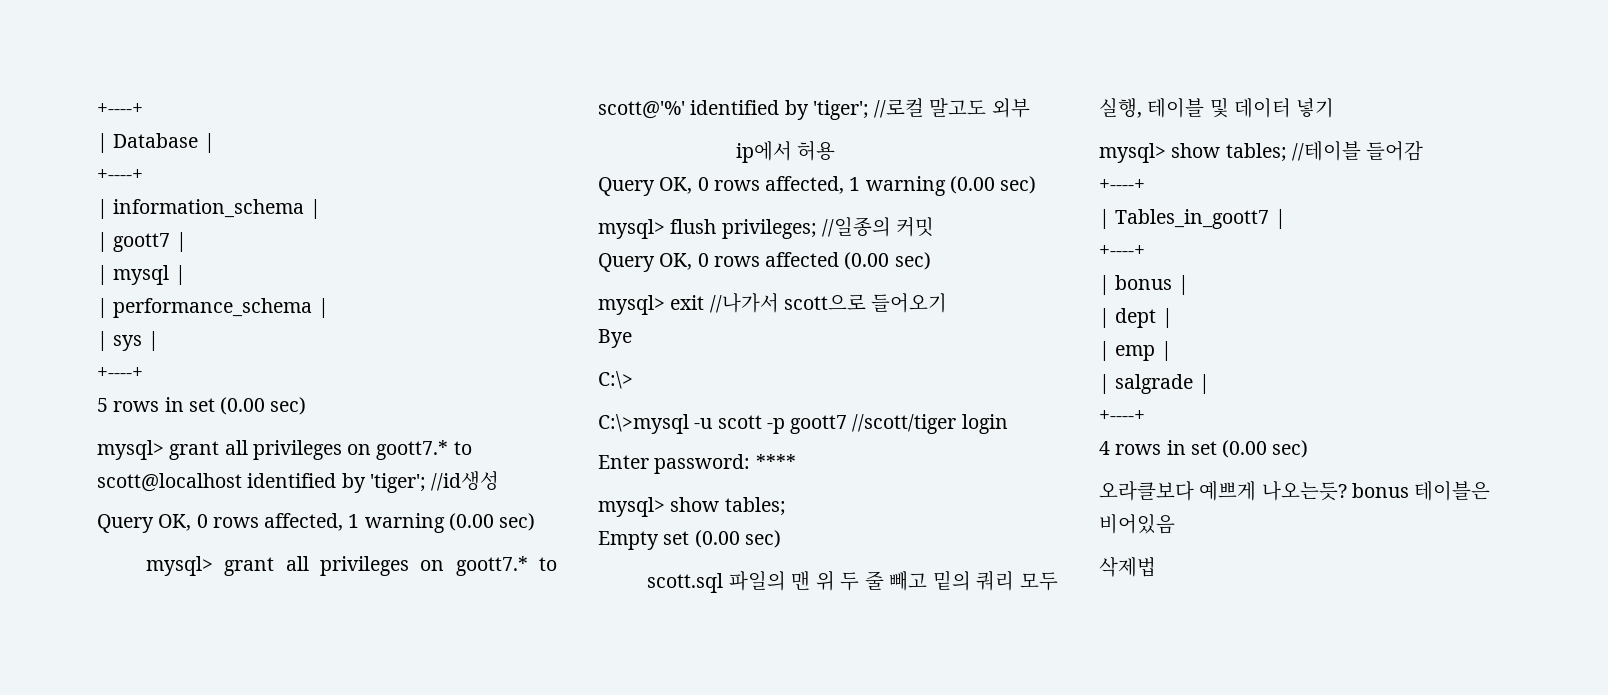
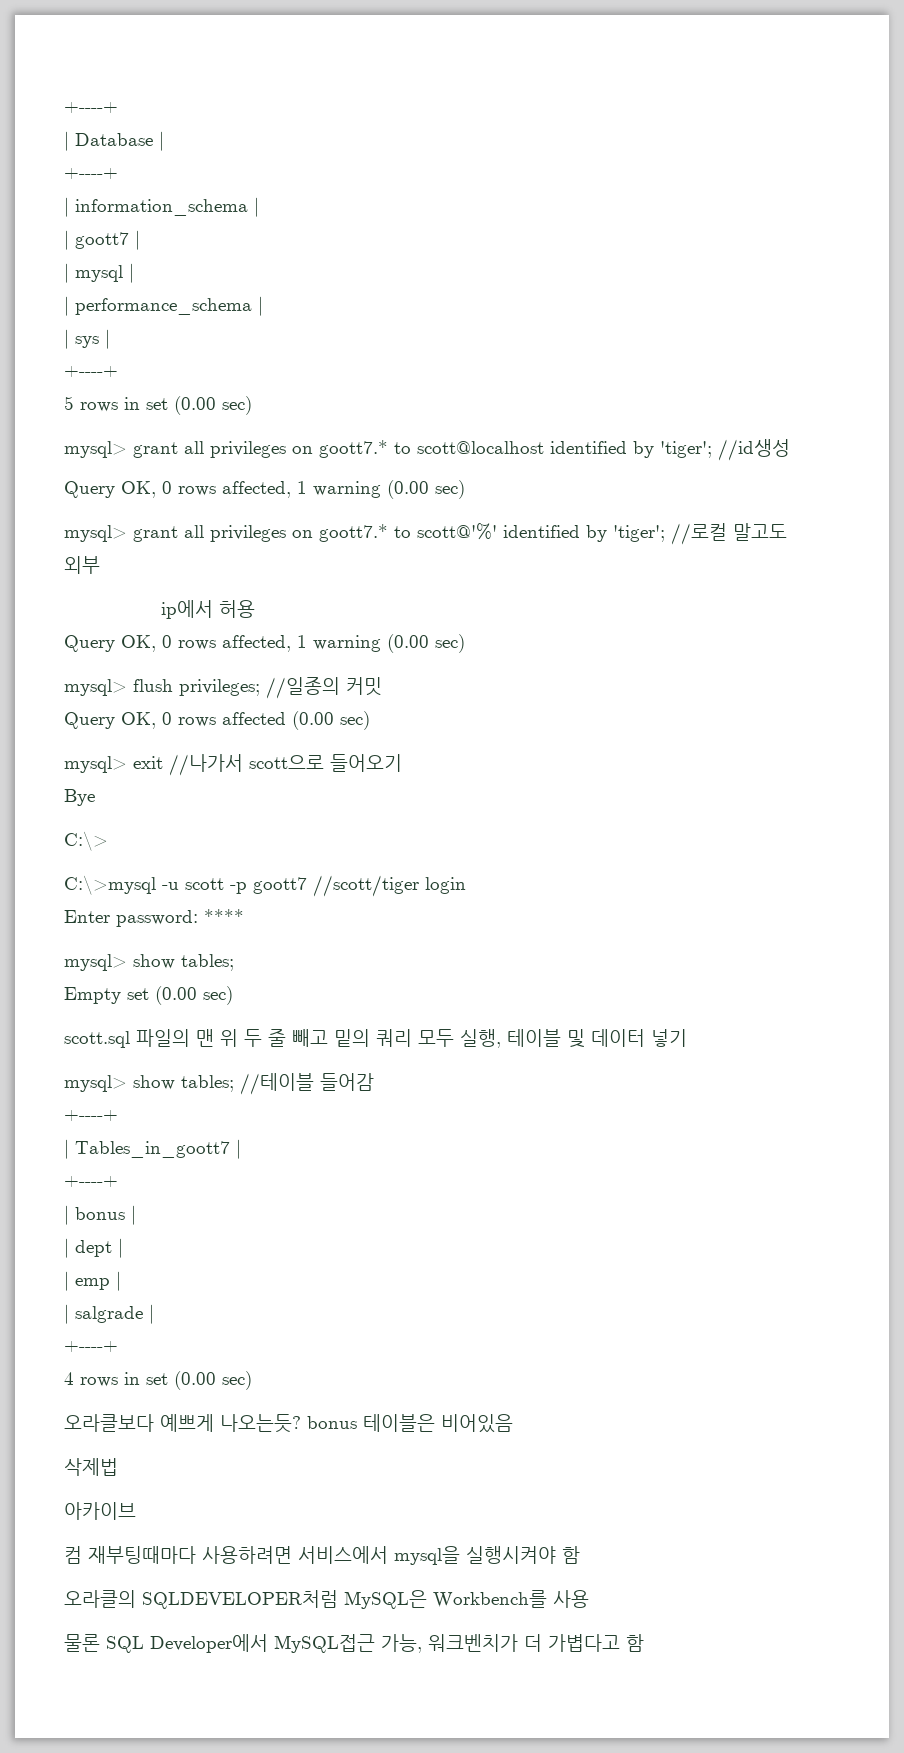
(1156, 567) none -> [64,1502,136,1520] [64,1546,580,1565] [64,1590,589,1609] [64,1634,644,1653] // 아카이브 // 컴 재부팅때마다 사용하려면 서비스에서 mysql을 실행시켜야 함 // 오라클의 SQLDEVELOPER처럼 MySQL은 Workbench를 사용 // 물론 SQL Developer에서 MySQL접근 가능, 워크벤치가 더 가볍다고 함

